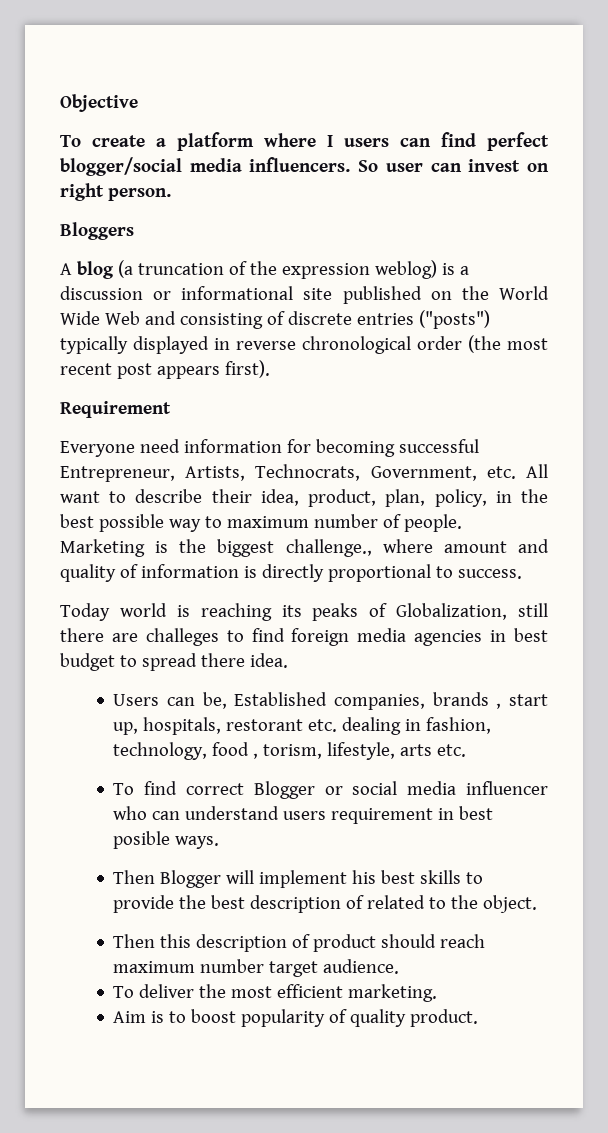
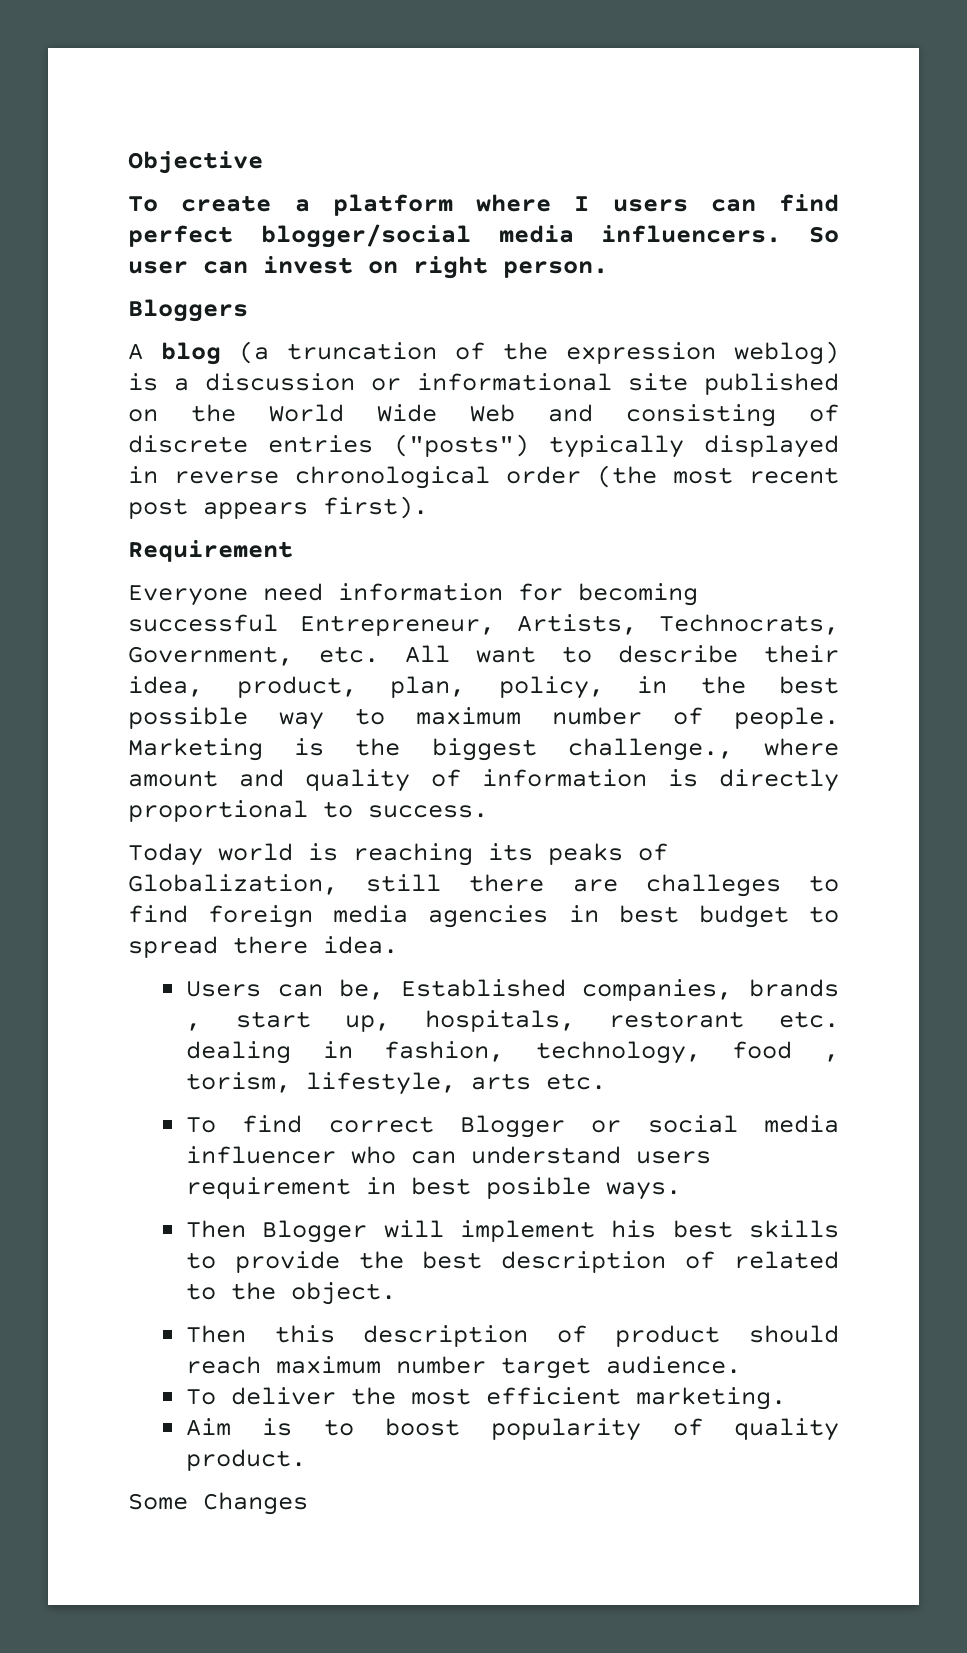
(479, 1018) none -> [128,1492,308,1515] // Some Changes

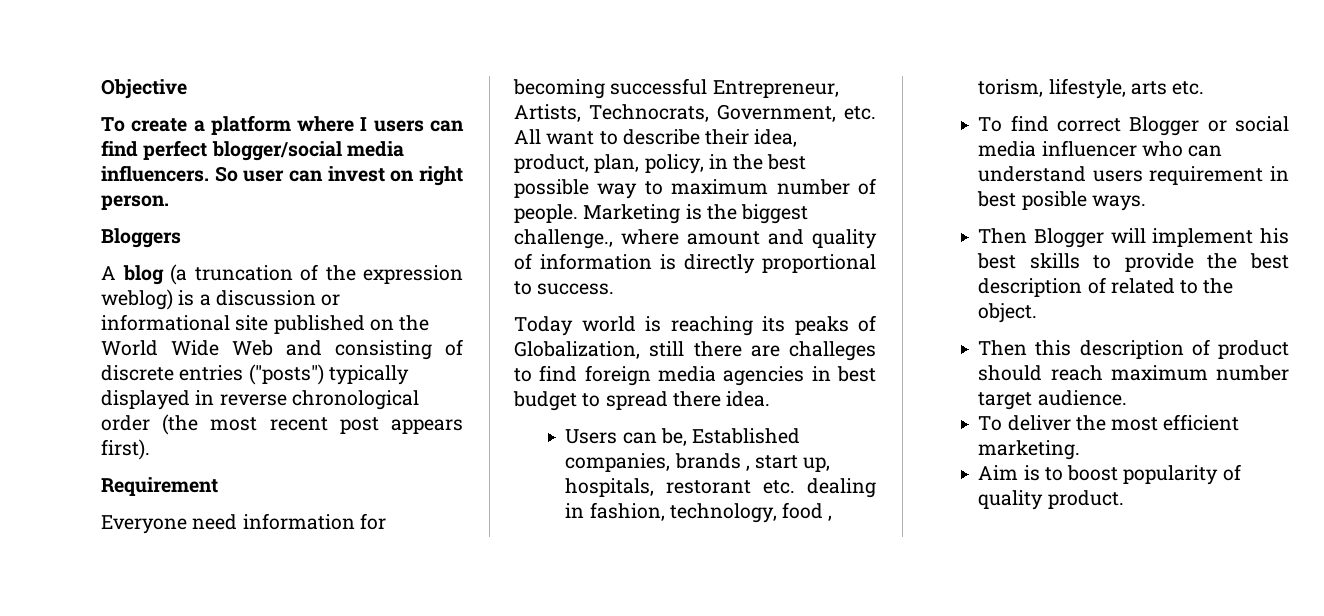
[128,1492,308,1515] // Some Changes -> (1124, 499) none

